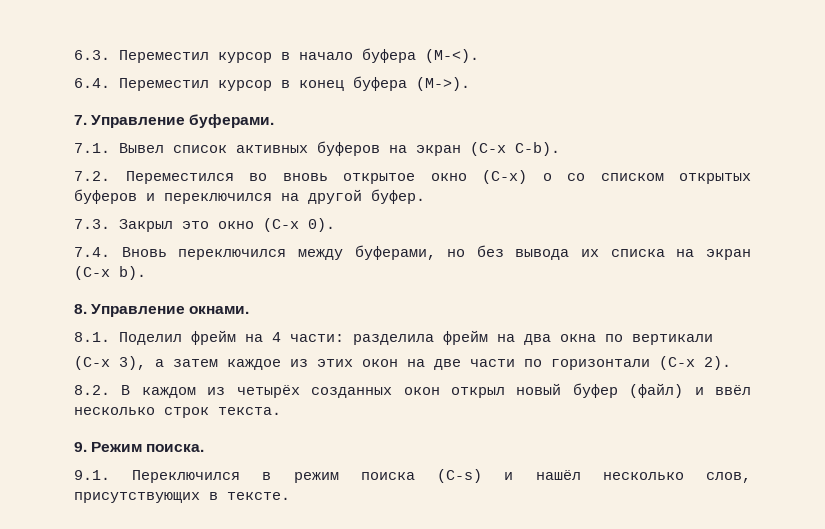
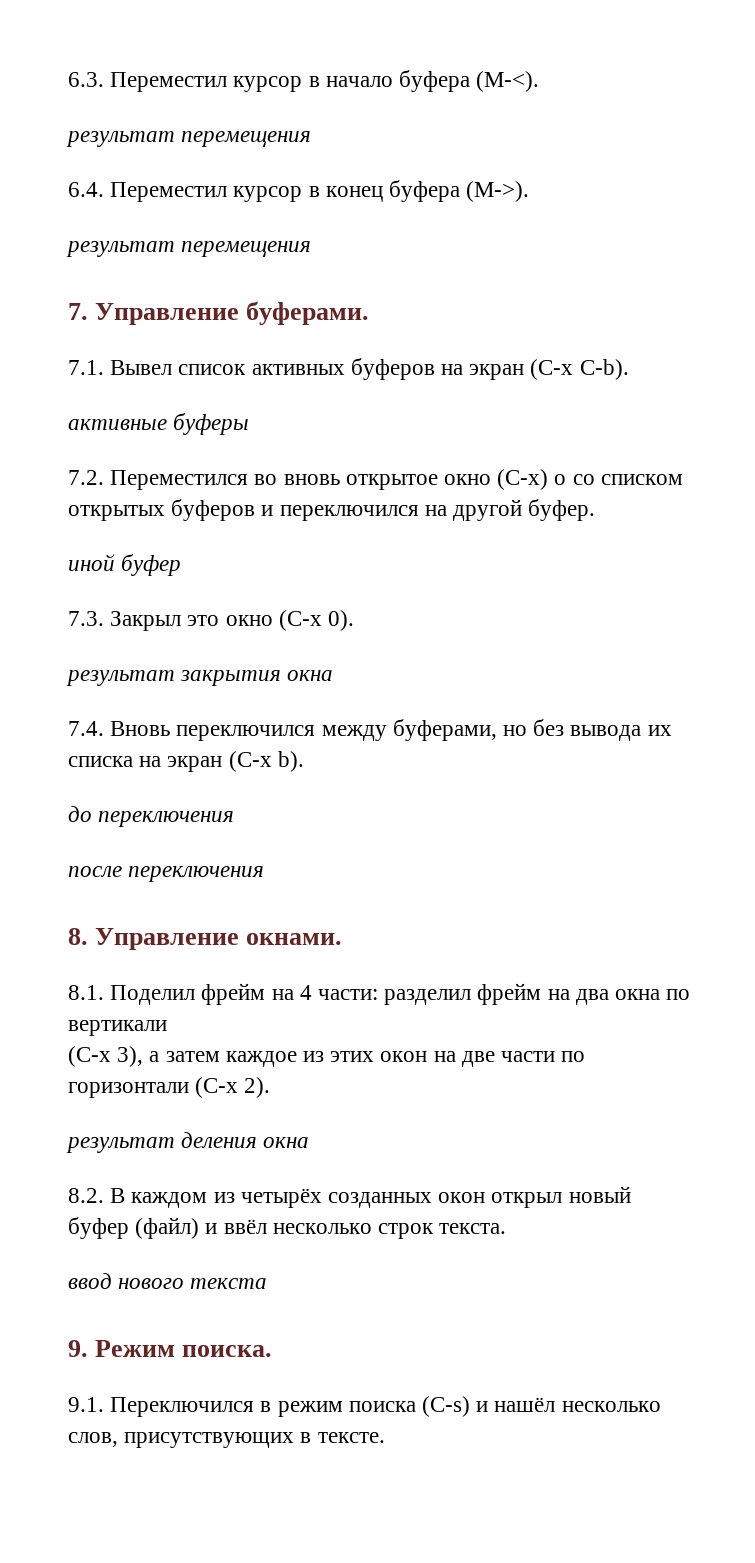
(479, 56) none -> [66,131,312,147] // результат перемещения
(470, 84) none -> [66,241,312,257] // результат перемещения
(560, 149) none -> [68,413,250,435] // активные буферы
(425, 196) none -> [68,554,182,576] // иной буфер
(335, 225) none -> [66,670,334,686] // результат закрытия окна
(146, 273) none -> [68,806,235,827] [68,866,265,882] // до переключения // после переключения
[353,334,434,345] разделила -> [384,989,472,1005] разделил
(731, 363) none -> [66,1132,310,1153] // результат деления окна
(281, 411) none -> [68,1273,268,1289] // ввод нового текста

